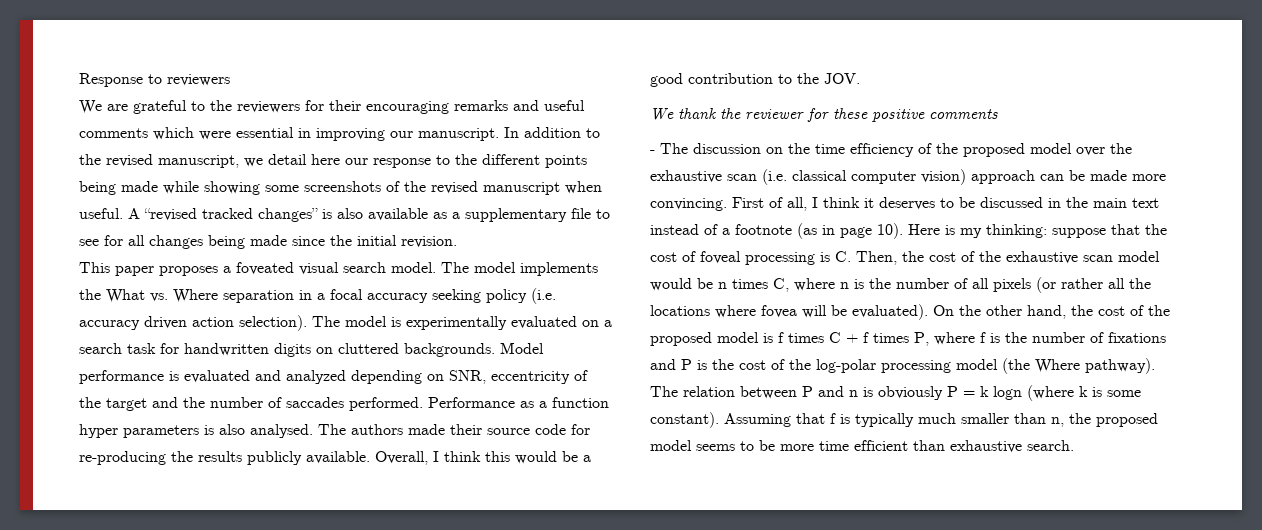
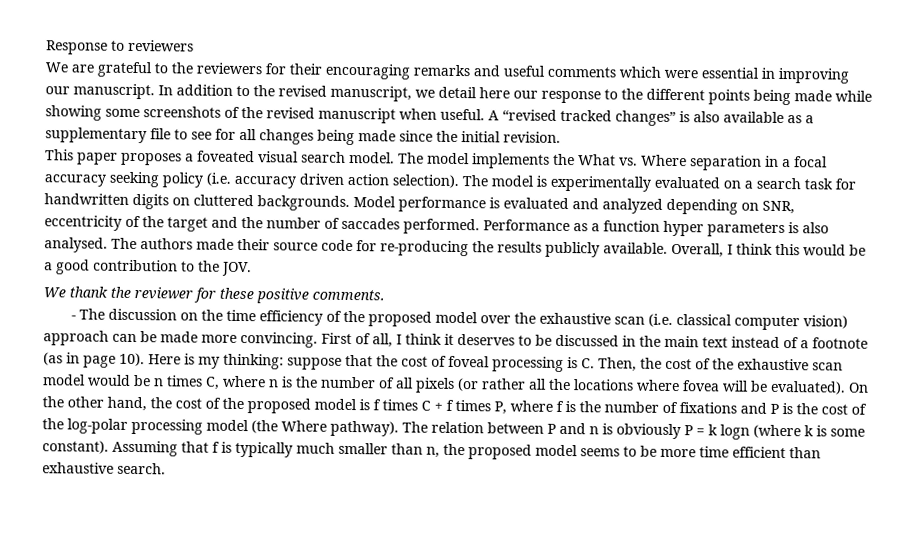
[929,109,998,119] comments -> [312,289,385,301] comments.

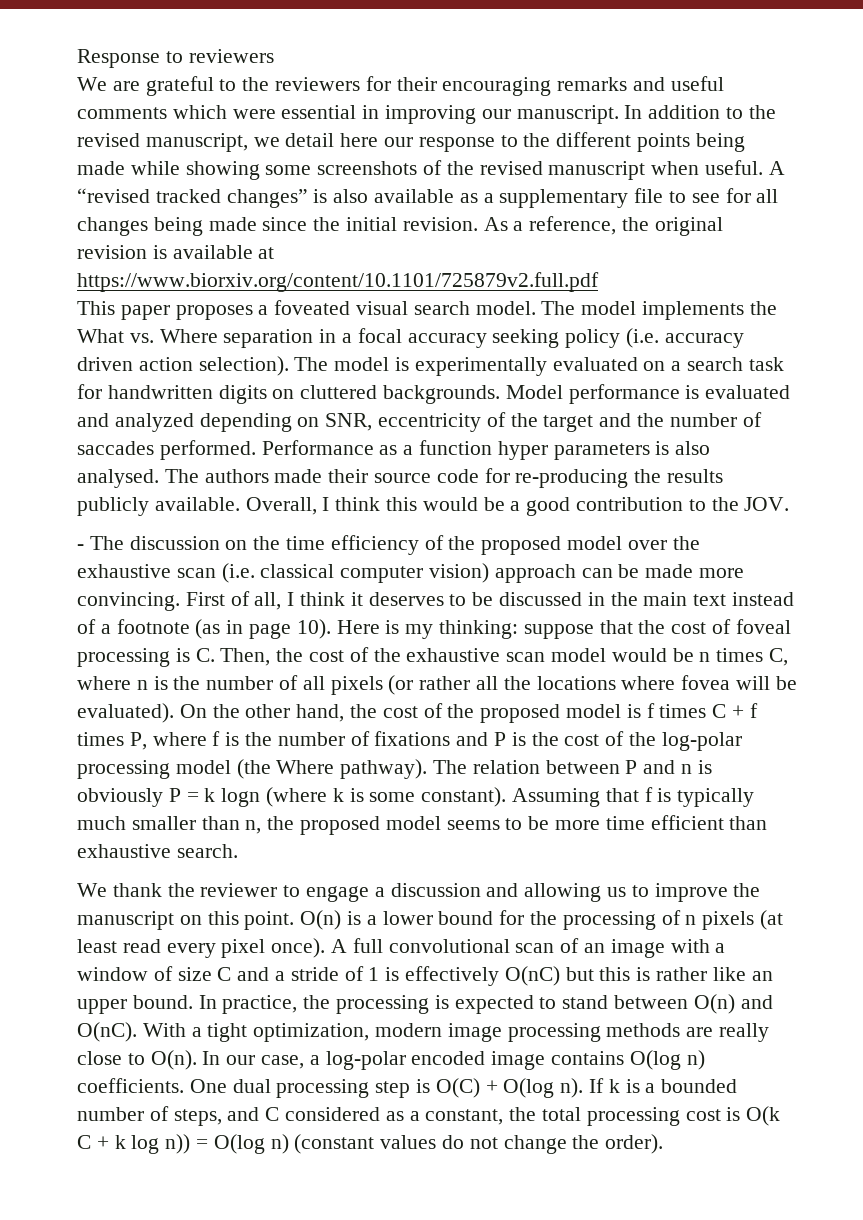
(561, 137) none -> [483,216,723,236] [77,245,275,259] [77,272,599,292] As a reference, the original revision is available at https://www.biorxiv.org/content/10.1101/725879v2.full.pdf
[43,286,385,304] // We thank the reviewer for these positive comments. -> (790, 504) none
(166, 468) none -> [77,883,761,902] [77,910,784,930] [77,938,726,958] [77,966,773,986] [77,994,773,1014] [77,1022,770,1042] [77,1050,705,1070] [77,1078,738,1098] [77,1106,781,1126] [77,1134,664,1154] // We thank the reviewer to engage a discussion and allowing us to improve the manuscript on this point. O(n) is a lower bound for the processing of n pixels (at least read every pixel once). A full convolutional scan of an image with a window of size C and a stride of 1 is effectively O(nC) but this is rather like an upper bound. In practice, the processing is expected to stand between O(n) and O(nC). With a tight optimization, modern image processing methods are really close to O(n). In our case, a log-polar encoded image contains O(log n) coefficients. One dual processing step is O(C) + O(log n). If k is a bounded number of steps, and C considered as a constant, the total processing cost is O(k C + k log n)) = O(log n) (constant values do not change the order).

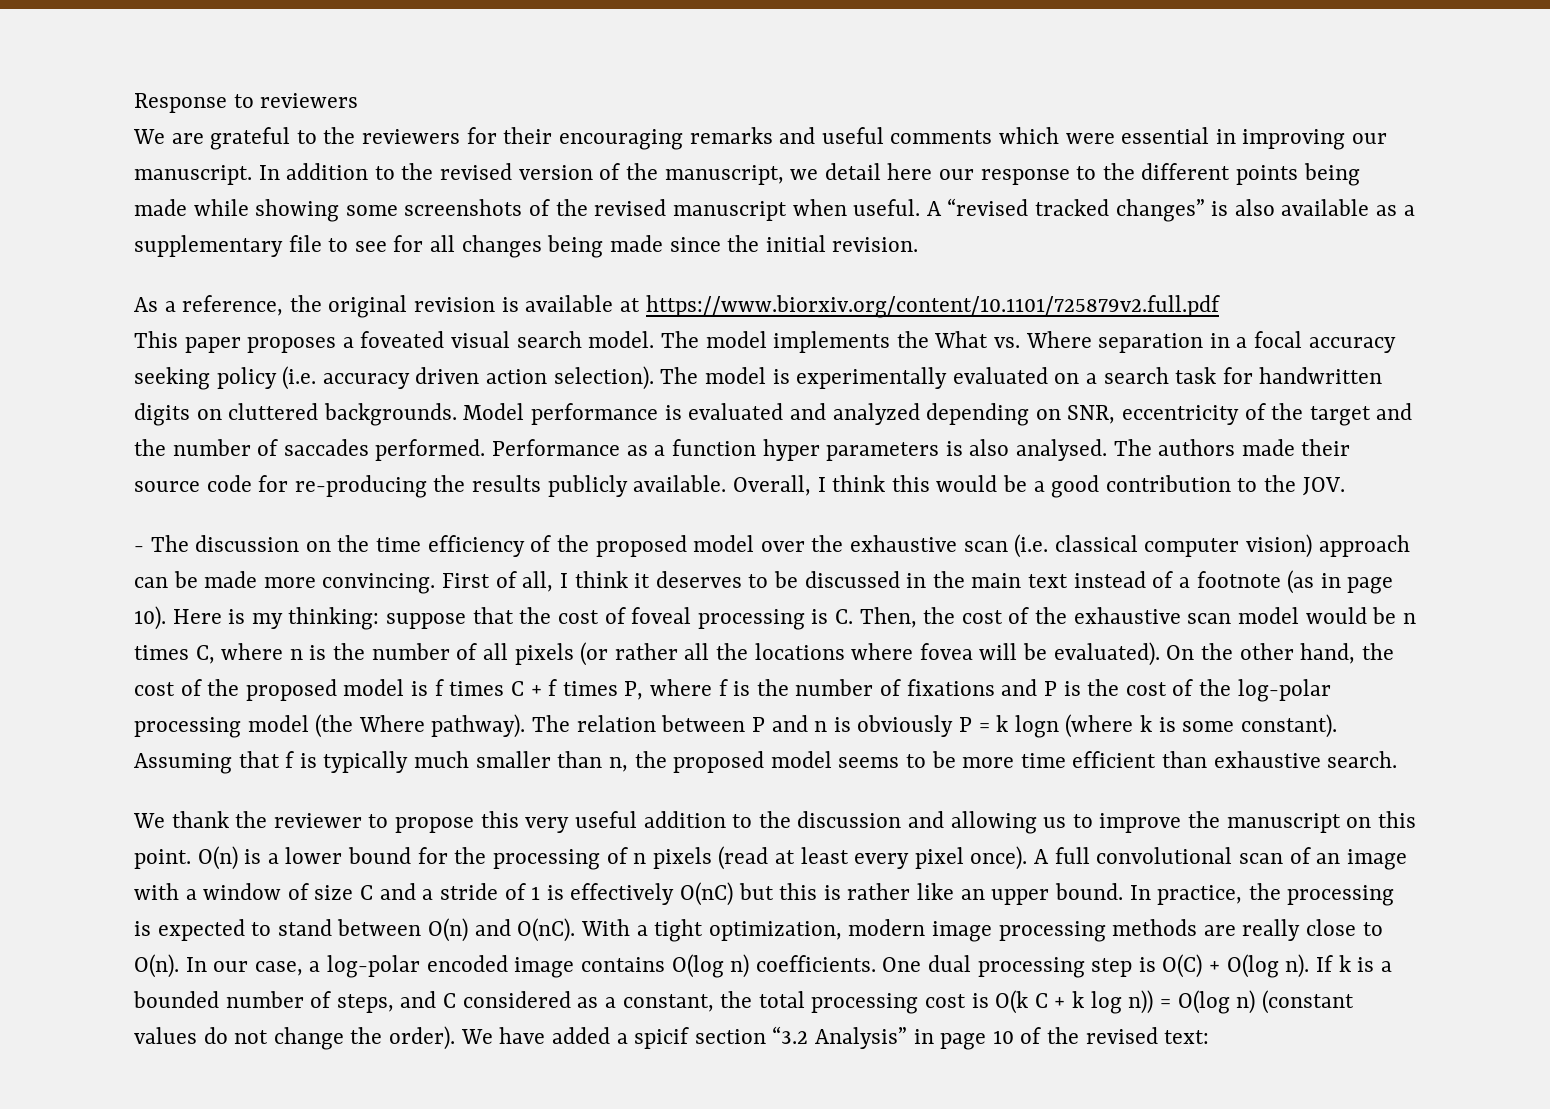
(140, 140) none -> [518,163,658,180] version of the
(478, 224) none -> (919, 244) //
[306,886,385,902] engage a -> [395,811,791,833] propose this very useful addition to the
[760,910,784,930] [77,939,161,953] (at least read -> [718,846,849,870] (read at least
(664, 1144) none -> [460,1026,1210,1050] We have added a spicif section “3.2 Analysis” in page 10 of the revised text:

